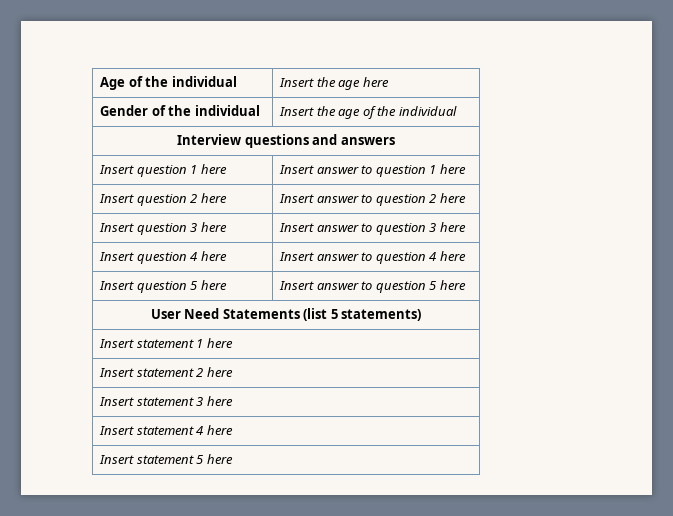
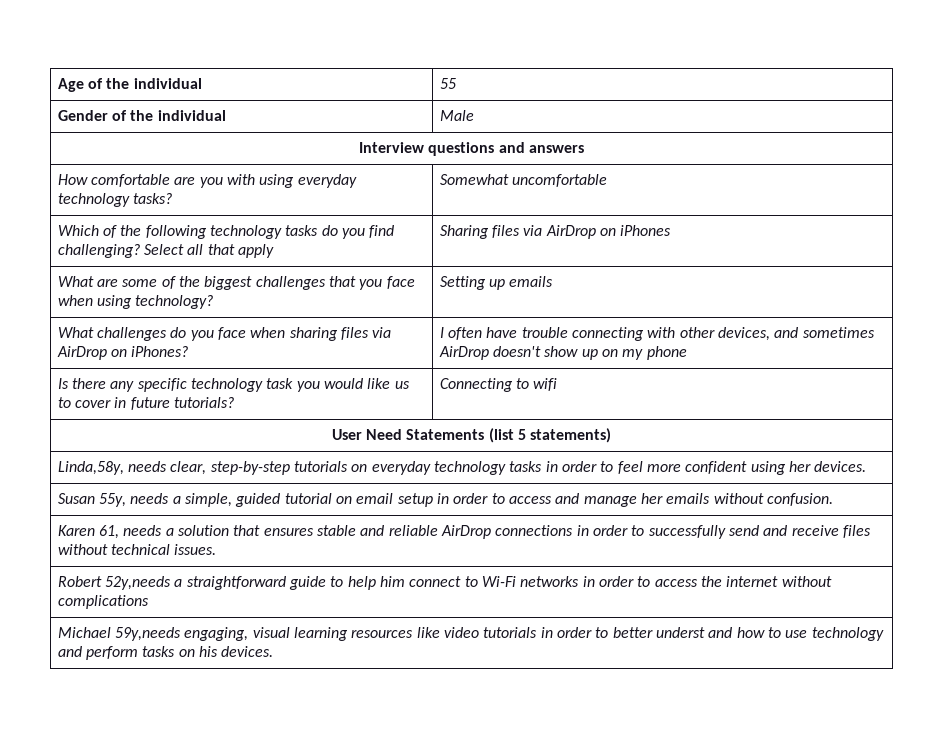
[279,77,389,90] Insert the age here -> [439,78,456,89] 55
[279,106,457,119] [177,134,395,148] [99,164,227,177] [279,164,466,177] [99,193,227,206] [279,193,466,206] [99,222,227,235] [279,222,466,235] [99,251,227,264] [279,251,466,264] [99,280,227,293] [279,280,466,293] Insert the age of the individual // Interview questions and answers // Insert question 1 here | Insert answer to question 1 here // Insert question 2 here | Insert answer to question 2 here // Insert question 3 here | Insert answer to question 3 here // Insert question 4 here | Insert answer to question 4 here // Insert question 5 here | Insert answer to question 5 here -> [439,110,474,121] [359,142,584,156] [57,174,357,188] [57,193,173,207] [439,174,608,187] [57,225,395,239] [57,244,275,258] [439,225,672,239] [57,276,415,290] [57,295,214,309] [439,276,554,290] [57,327,392,341] [56,346,189,360] [439,327,875,341] [438,346,687,360] [57,378,410,392] [57,397,235,410] [439,378,558,392] Male // Interview questions and answers // How comfortable are you with using everyday technology tasks? | Somewhat uncomfortable // Which of the following technology tasks do you find challenging? Select all that apply | Sharing files via AirDrop on iPhones // What are some of the biggest challenges that you face when using technology? | Setting up emails // What challenges do you face when sharing files via AirDrop on iPhones? | I often have trouble connecting with other devices, and sometimes AirDrop doesn't show up on my phone // Is there any specific technology task you would like us to cover in future tutorials? | Connecting to wifi
[99,338,233,348] [99,367,233,377] [99,396,233,406] [99,425,233,435] [99,454,233,464] Insert statement 1 here // Insert statement 2 here // Insert statement 3 here // Insert statement 4 here // Insert statement 5 here -> [57,461,867,475] [57,493,833,507] [57,525,871,539] [57,544,217,555] [57,576,832,590] [57,595,149,609] [57,627,884,641] [57,646,274,660] Linda,58y, needs clear, step-by-step tutorials on everyday technology tasks in order to feel more confident using her devices. // Susan 55y, needs a simple, guided tutorial on email setup in order to access and manage her emails without confusion. // Karen 61, needs a solution that ensures stable and reliable AirDrop connections in order to successfully send and receive files without technical issues. // Robert 52y,needs a straightforward guide to help him connect to Wi-Fi networks in order to access the internet without complications // Michael 59y,needs engaging, visual learning resources like video tutorials in order to better underst and how to use technology and perform tasks on his devices.

